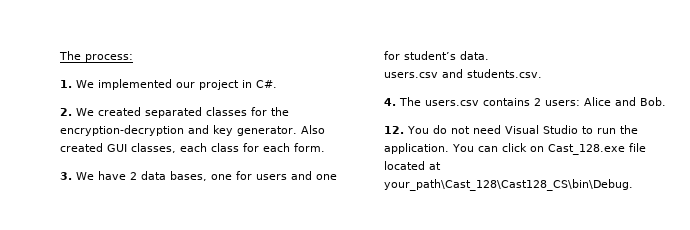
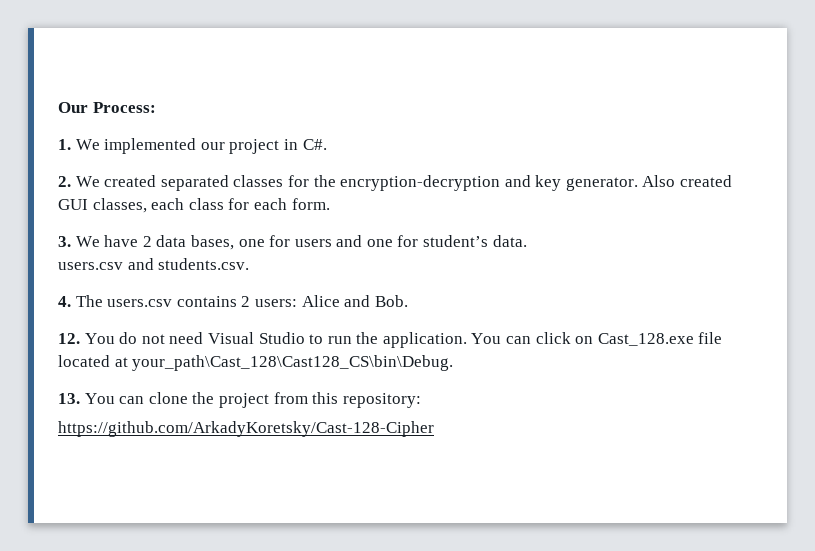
[59,51,133,62] The process: -> [58,102,156,113] Our Process:
(633, 185) none -> [58,392,421,408] [58,421,434,437] // 13. You can clone the project from this repository: // https://github.com/ArkadyKoretsky/Cast-128-Cipher

